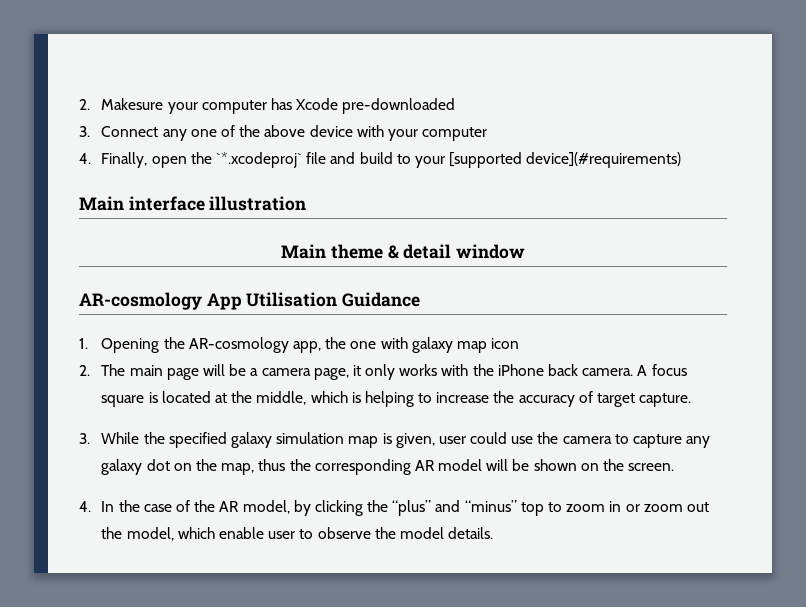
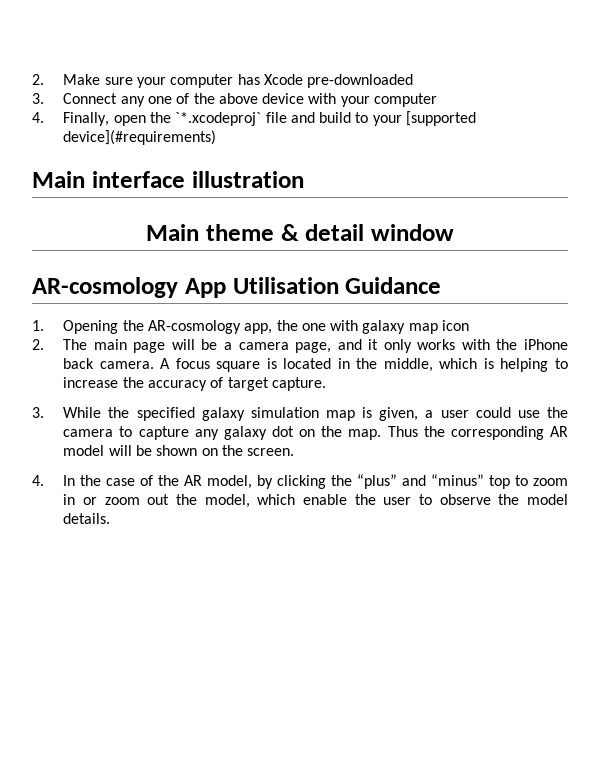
[79,98,164,110] 2. Makesure -> [32,74,133,85] 2. Make sure
(349, 374) none -> [337,339,362,350] and
[214,393,227,403] at -> [337,358,350,369] in
(435, 440) none -> [425,410,434,418] a
[221,459,286,475] map, thus -> [348,426,418,440] map. Thus
(264, 533) none -> [354,494,376,505] the

